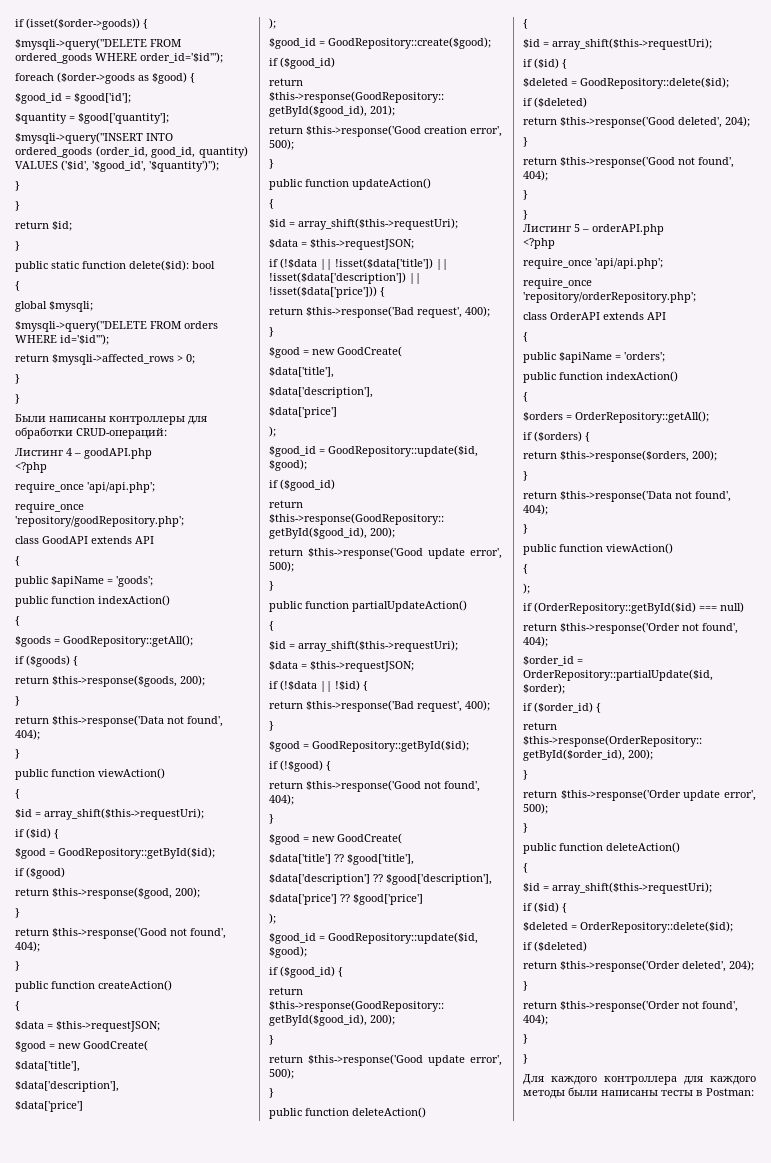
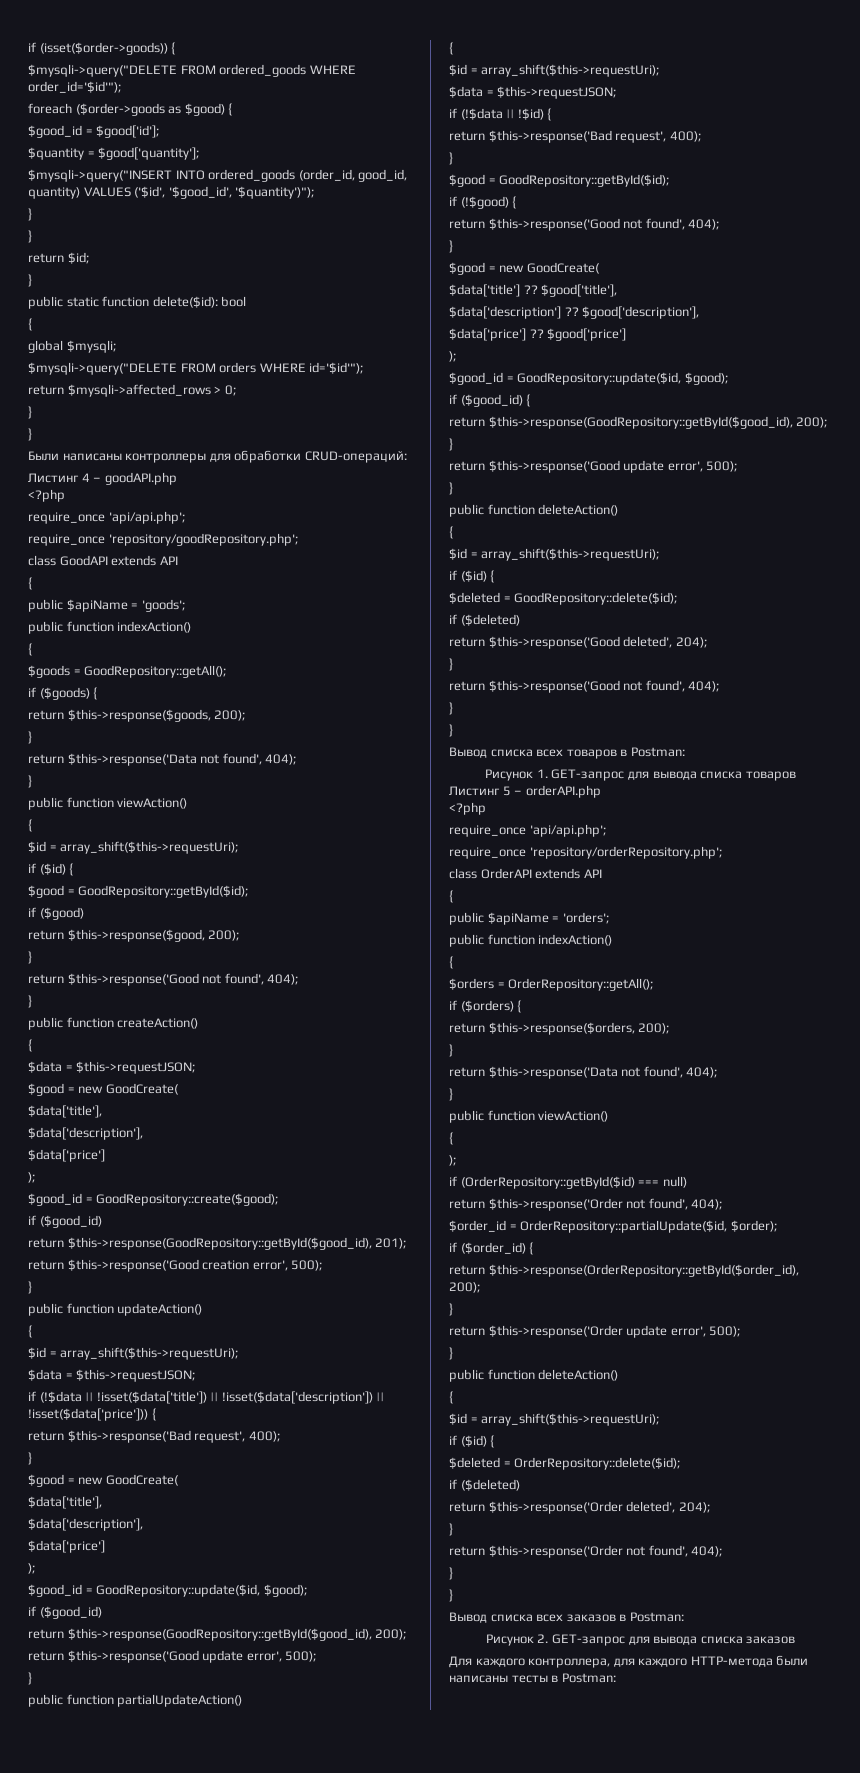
(528, 215) none -> [449,747,685,759] [485,769,796,781] // Вывод списка всех товаров в Postman: // Рисунок 1. GET-запрос для вывода списка товаров
(528, 1059) none -> [449,1612,684,1623] [485,1634,796,1646] // Вывод списка всех заказов в Postman: // Рисунок 2. GET-запрос для вывода списка заказов
[604,1076,677,1085] контроллера -> [528,1658,611,1668] контроллера,
[523,1090,565,1099] методы -> [690,1656,773,1667] HTTP-метода

